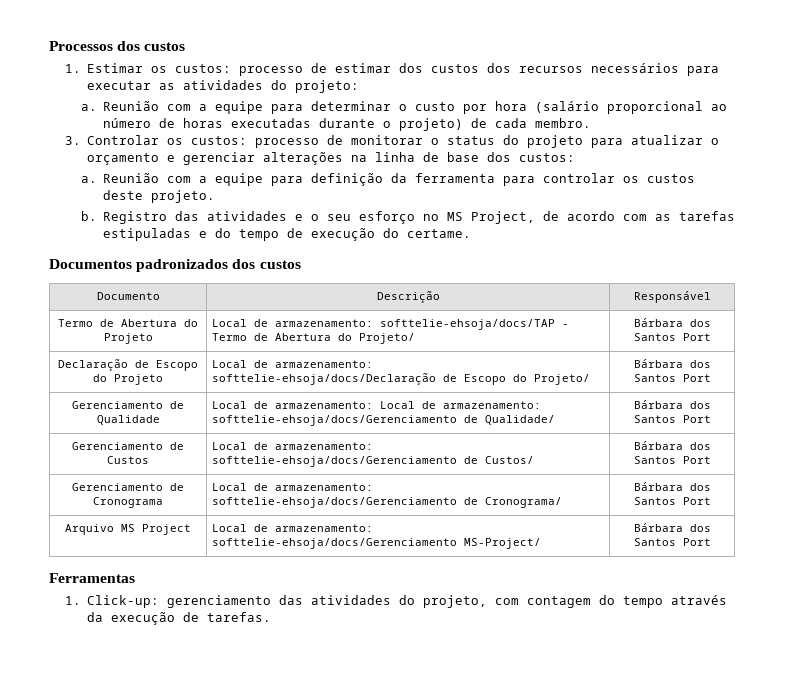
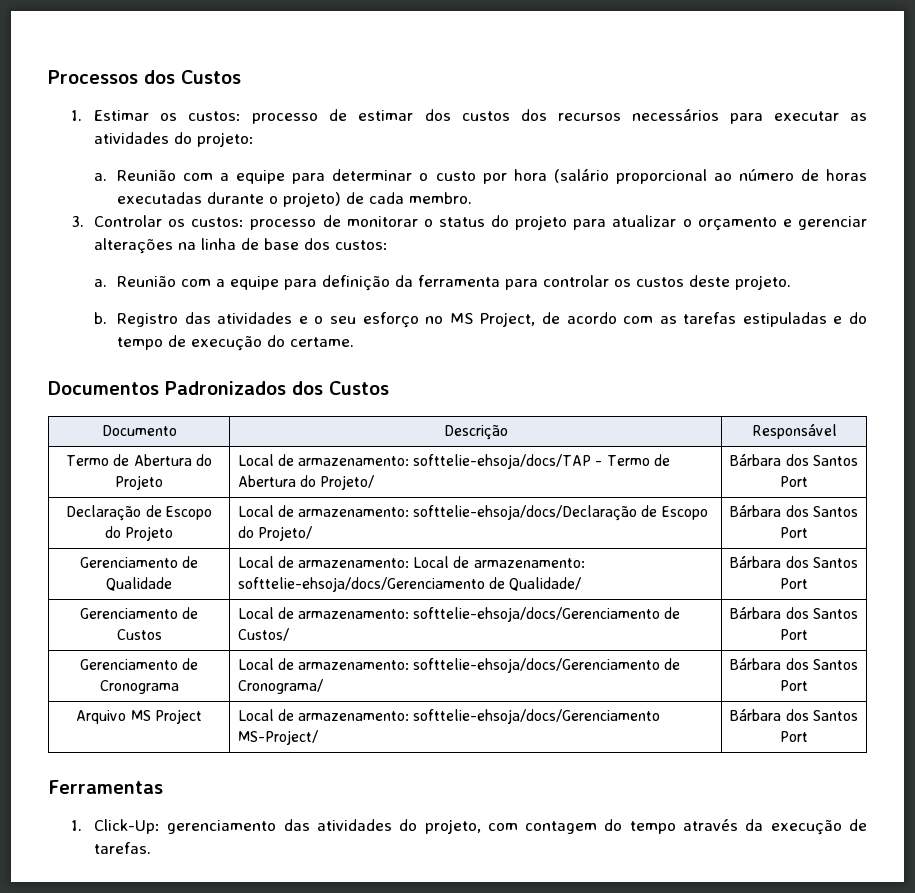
[144,42,186,51] custos -> [181,70,241,84] Custos
[136,259,301,272] padronizados dos custos -> [165,381,389,395] Padronizados dos Custos
[87,595,160,608] Click-up: -> [94,819,161,834] Click-Up:

